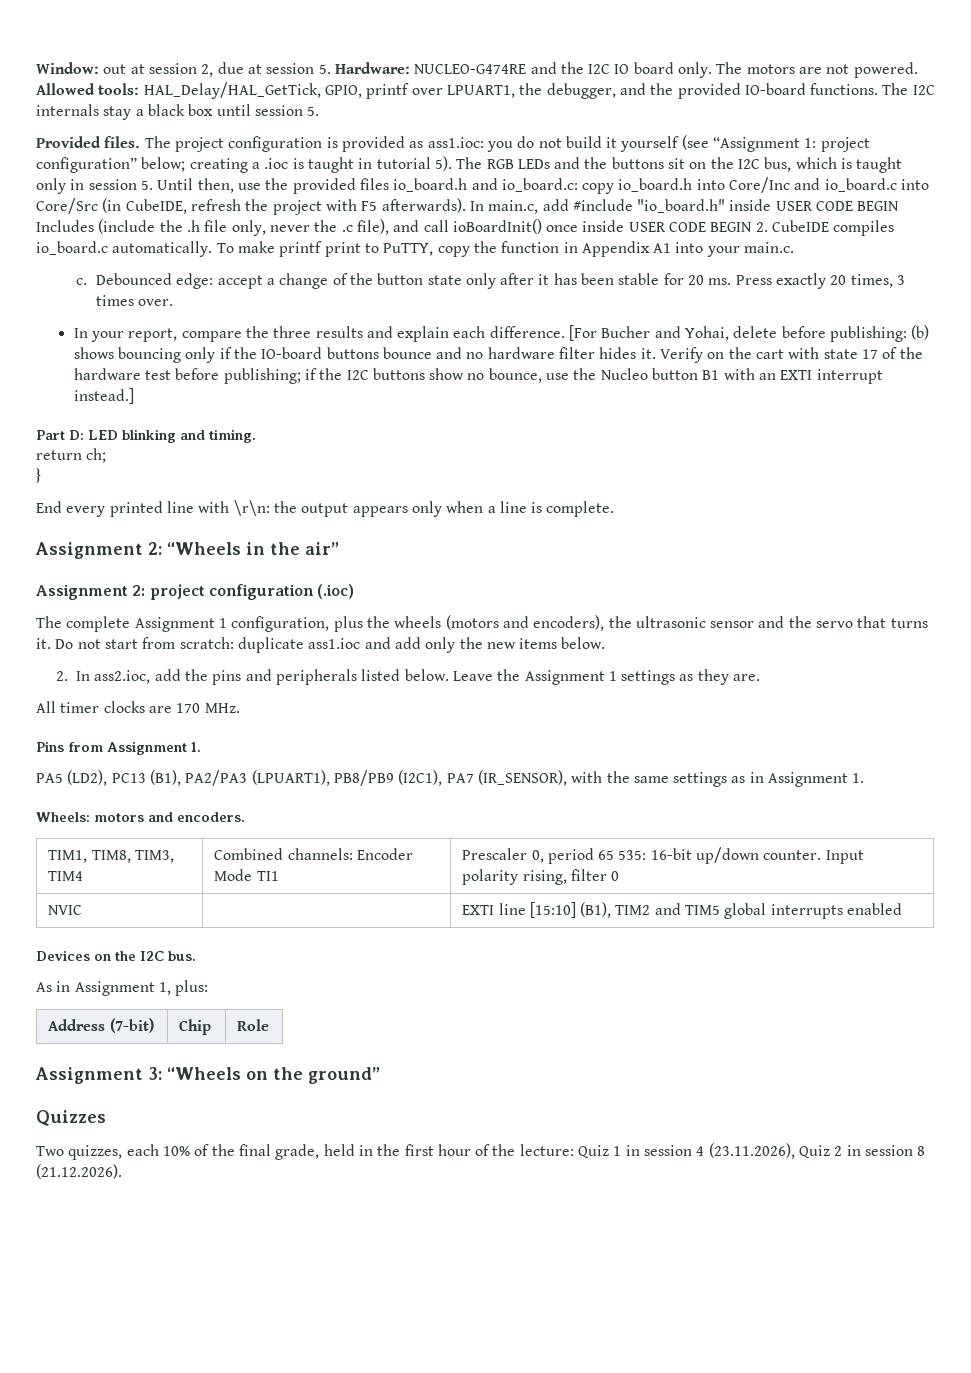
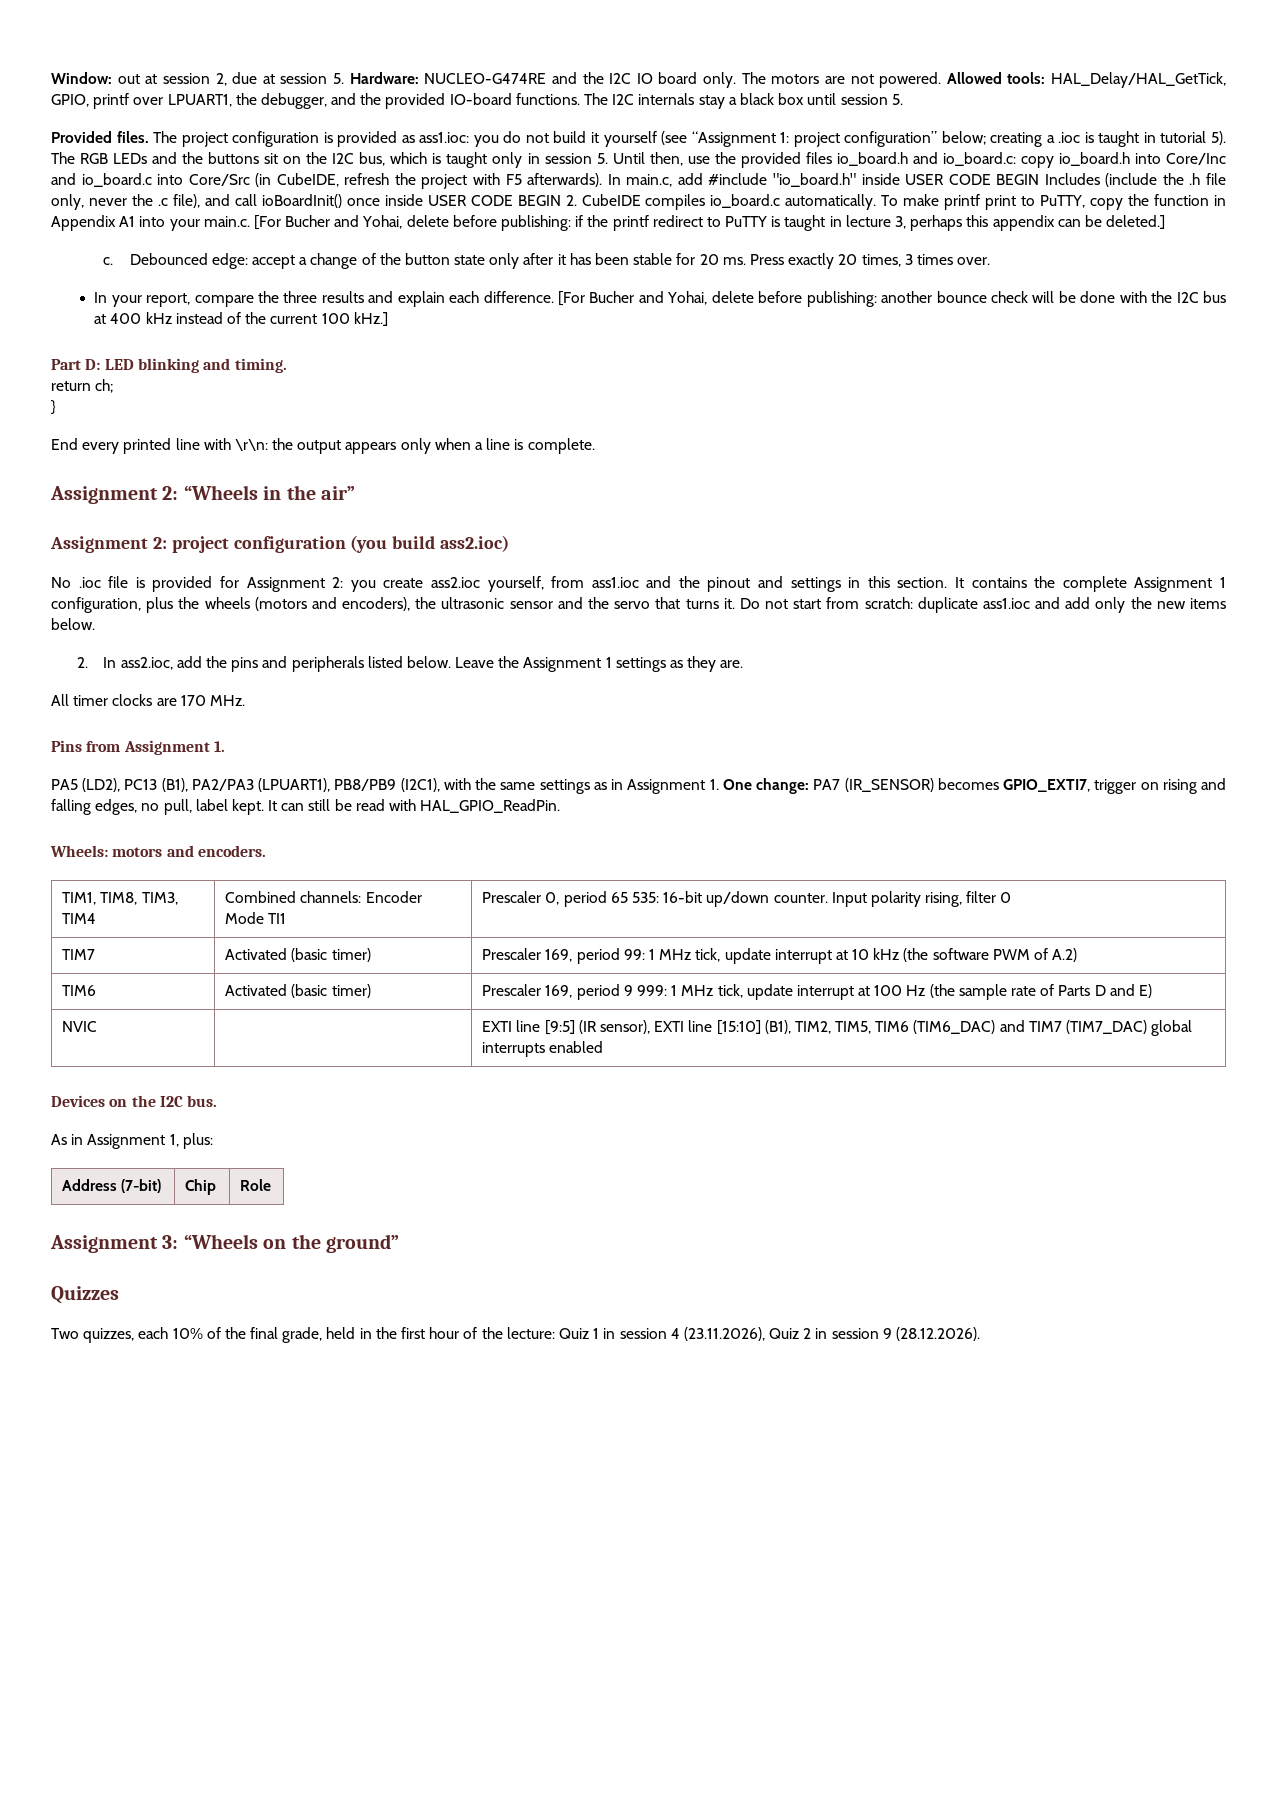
(795, 247) none -> [253,215,1166,231] [For Bucher and Yohai, delete before publishing: if the printf redirect to PuTTY is taught in lecture 3, perhaps this appendix can be deleted.]
[911,325,930,340] [73,347,923,363] [73,368,883,384] [73,388,134,404] (b) shows bouncing only if the IO-board buttons bounce and no hardware filter hides it. Verify on the cart with state 17 of the hardware test before publishing; if the I2C buttons show no bounce, use the Nucleo button B1 with an EXTI interrupt instead.] -> [881,291,1227,303] [94,312,388,326] another bounce check will be done with the I2C bus at 400 kHz instead of the current 100 kHz.]
[317,584,355,599] [36,616,62,628] (.ioc) // The -> [350,535,510,553] [51,576,1056,592] (you build ass2.ioc) // No .ioc file is provided for Assignment 2: you create ass2.ioc yourself, from ass1.ioc and the pinout and settings in this section. It contains the
[446,770,567,786] PA7 (IR_SENSOR), -> (440, 785) none
(865, 778) none -> [722,778,1227,794] [51,799,561,815] One change: PA7 (IR_SENSOR) becomes GPIO_EXTI7, trigger on rising and falling edges, no pull, label kept. It can still be read with HAL_GPIO_ReadPin.
[48,905,83,915] [462,902,721,918] NVIC | | EXTI line [15:10] (B1), TIM2 and TIM5 -> [62,949,96,960] [225,948,371,962] [482,948,1078,964] [62,985,97,996] [225,984,371,998] [482,984,1152,1000] [62,1021,98,1032] [482,1020,1148,1035] TIM7 | Activated (basic timer) | Prescaler 169, period 99: 1 MHz tick, update interrupt at 10 kHz (the software PWM of A.2) // TIM6 | Activated (basic timer) | Prescaler 169, period 9 999: 1 MHz tick, update interrupt at 100 Hz (the sample rate of Parts D and E) // NVIC | | EXTI line [9:5] (IR sensor), EXTI line [15:10] (B1), TIM2, TIM5, TIM6 (TIM6_DAC) and TIM7 (TIM7_DAC)
[917,1146,926,1156] [36,1164,122,1179] 8 (21.12.2026). -> [882,1327,980,1341] 9 (28.12.2026).

